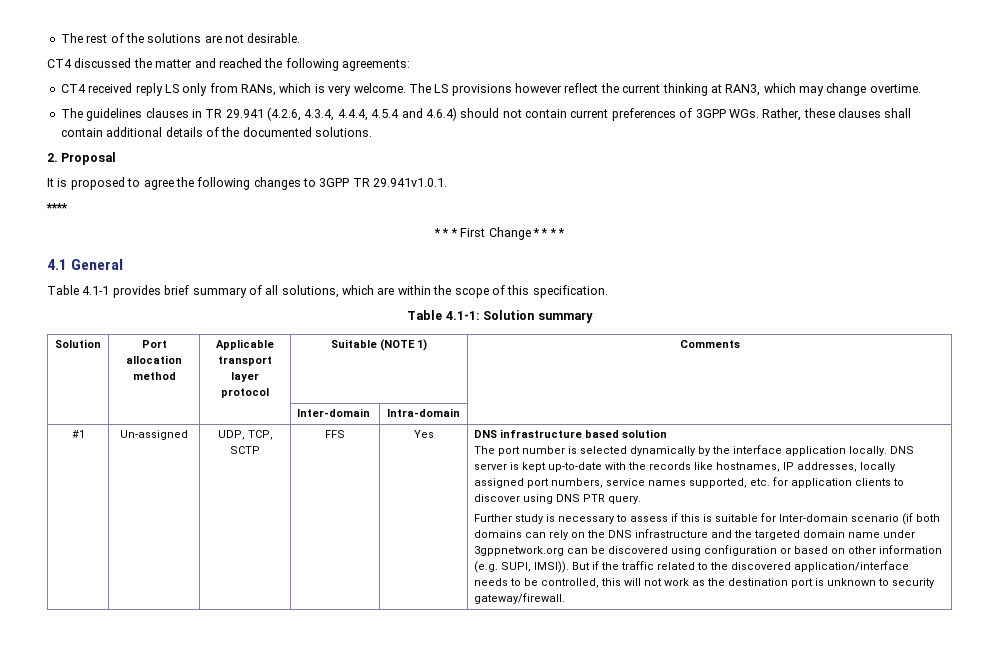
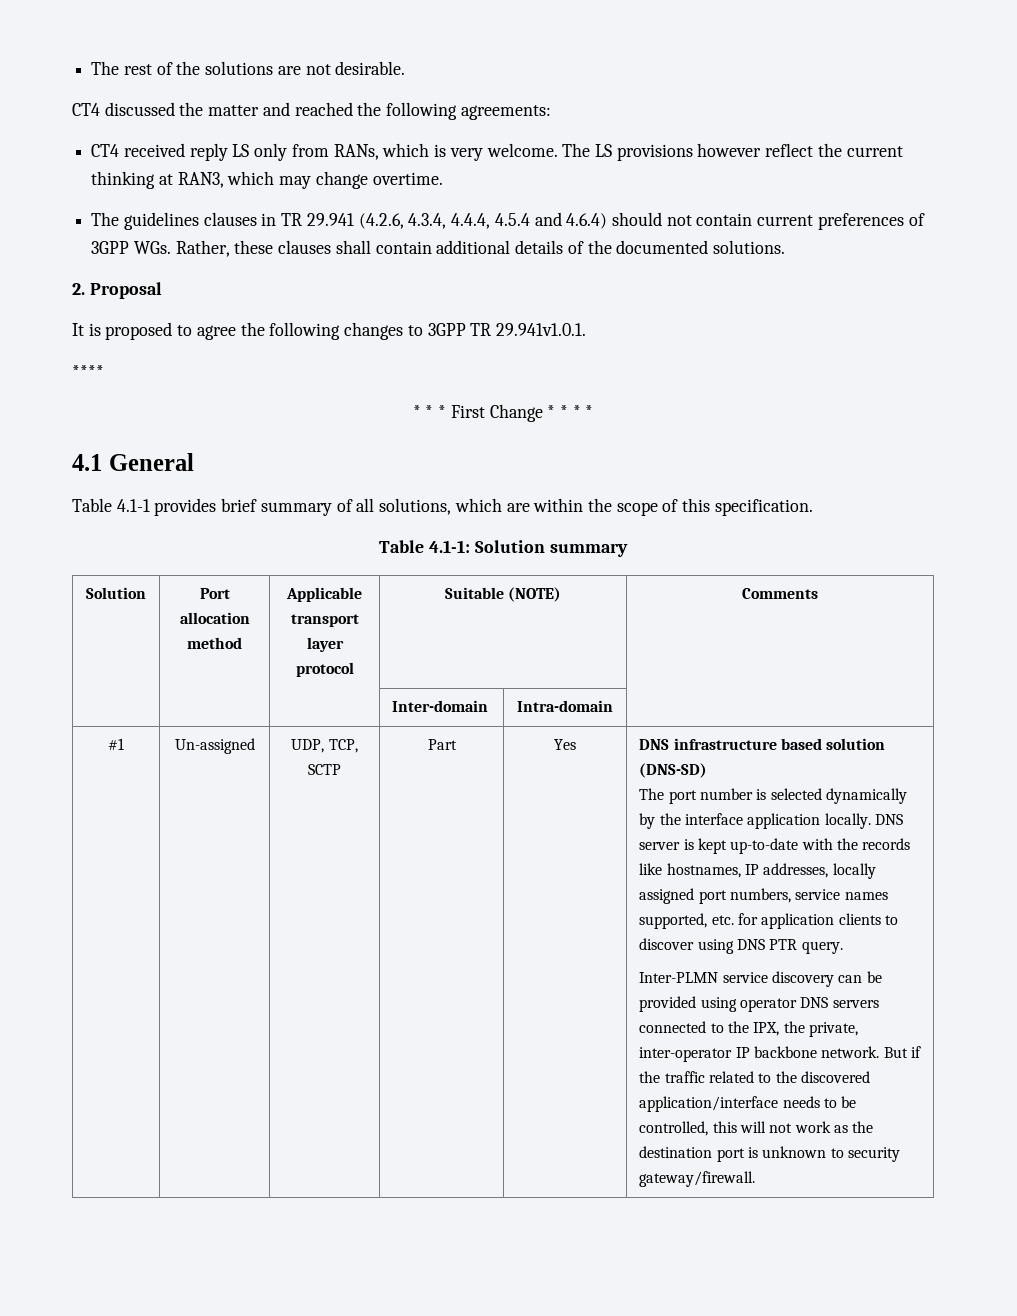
[380,339,427,351] (NOTE 1) -> [508,587,562,602] (NOTE)
[325,430,345,438] FFS -> [427,739,457,750] Part
(668, 433) none -> [639,763,708,778] (DNS-SD)
[474,513,941,525] [474,529,916,540] [474,545,943,556] [474,561,570,573] Further study is necessary to assess if this is suitable for Inter-domain scenario (if both domains can rely on the DNS infrastructure and the targeted domain name under 3gppnetwork.org can be discovered using configuration or based on other information (e.g. SUPI, IMSI)). -> [639,971,882,987] [639,996,879,1012] [639,1021,858,1037] [639,1046,880,1062] Inter-PLMN service discovery can be provided using operator DNS servers connected to the IPX, the private, inter-operator IP backbone network.

